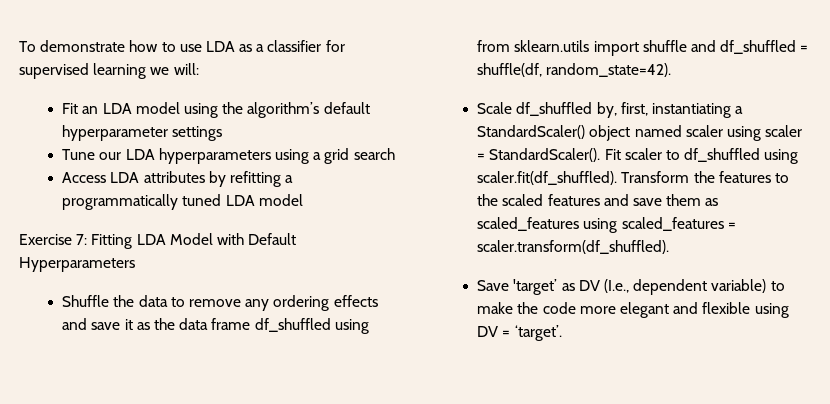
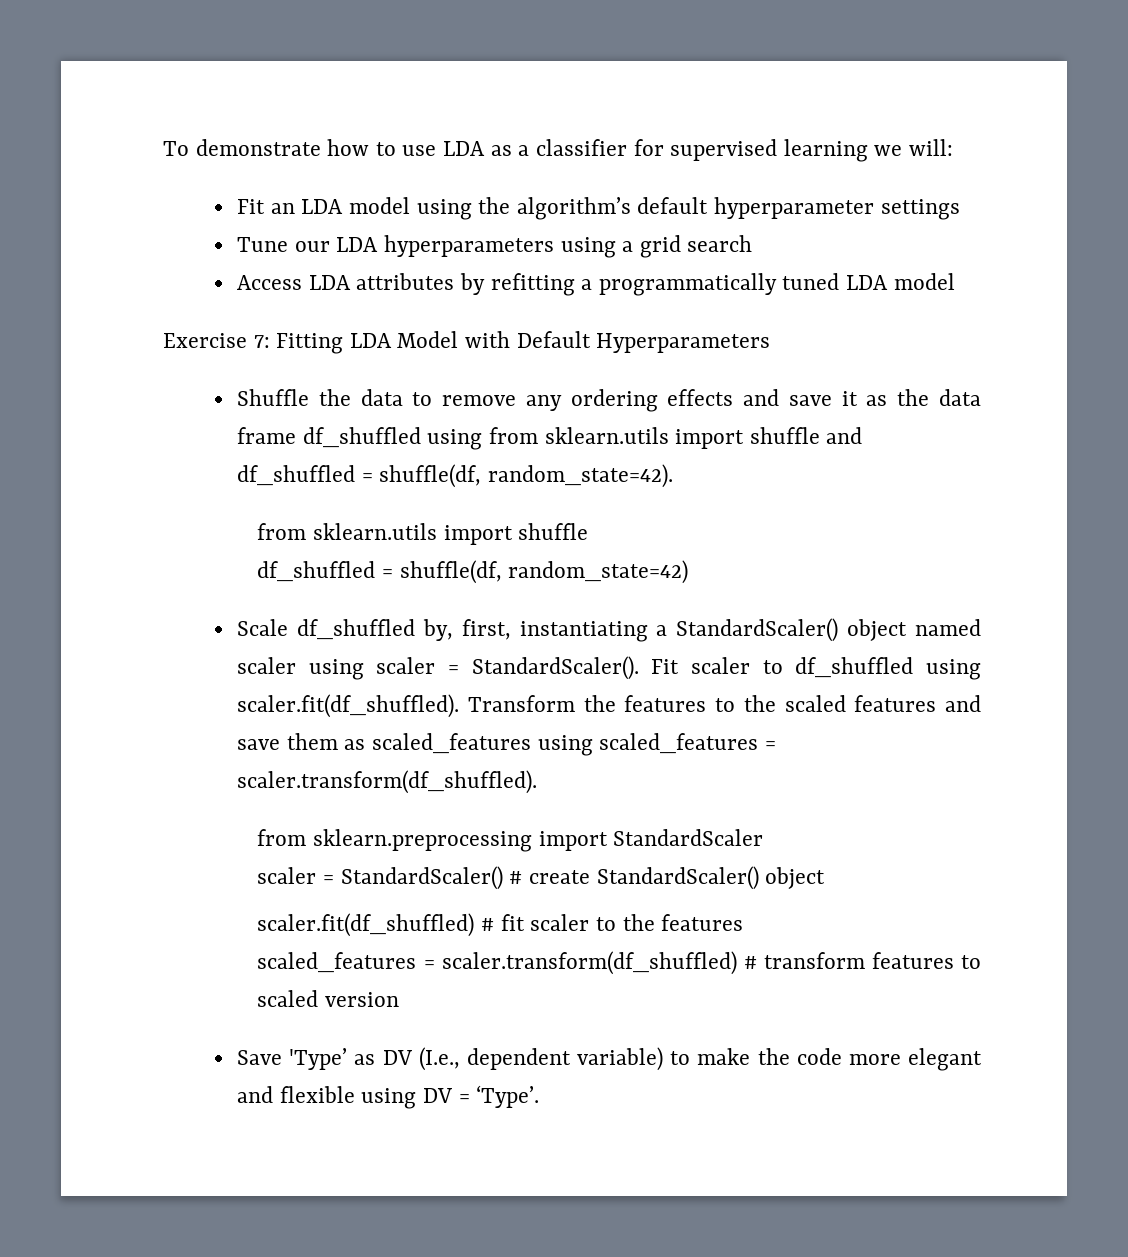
(672, 70) none -> [257,523,589,545] [257,560,689,584] // from sklearn.utils import shuffle // df_shuffled = shuffle(df, random_state=42)
(670, 247) none -> [257,829,764,852] [257,866,826,890] [257,913,744,937] [257,951,981,975] [257,990,400,1007] // from sklearn.preprocessing import StandardScaler // scaler = StandardScaler() # create StandardScaler() object // scaler.fit(df_shuffled) # fit scaler to the features // scaled_features = scaler.transform(df_shuffled) # transform features to scaled version
[513,279,558,295] 'target’ -> [289,1048,348,1070] 'Type’
[514,325,562,341] ‘target’. -> [476,1085,540,1108] ‘Type’.

